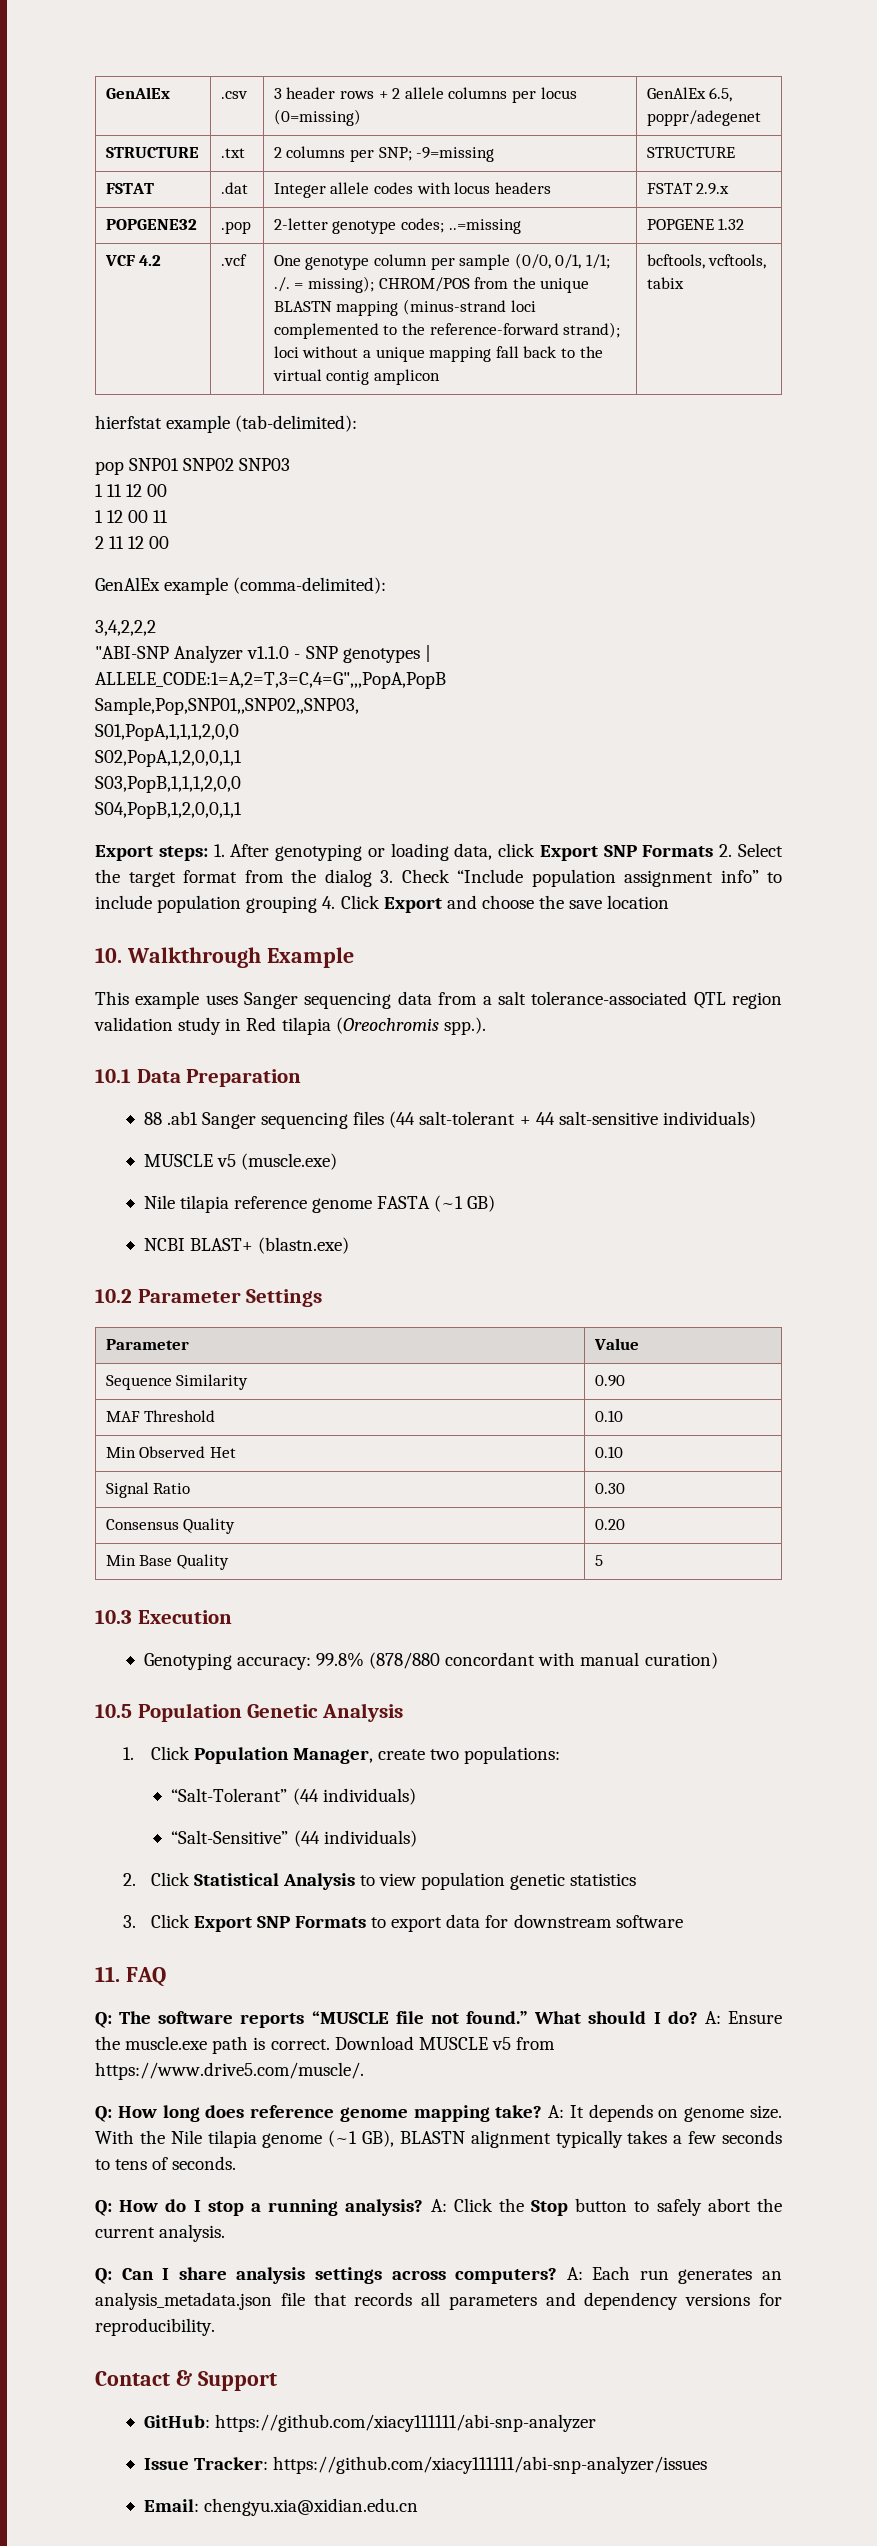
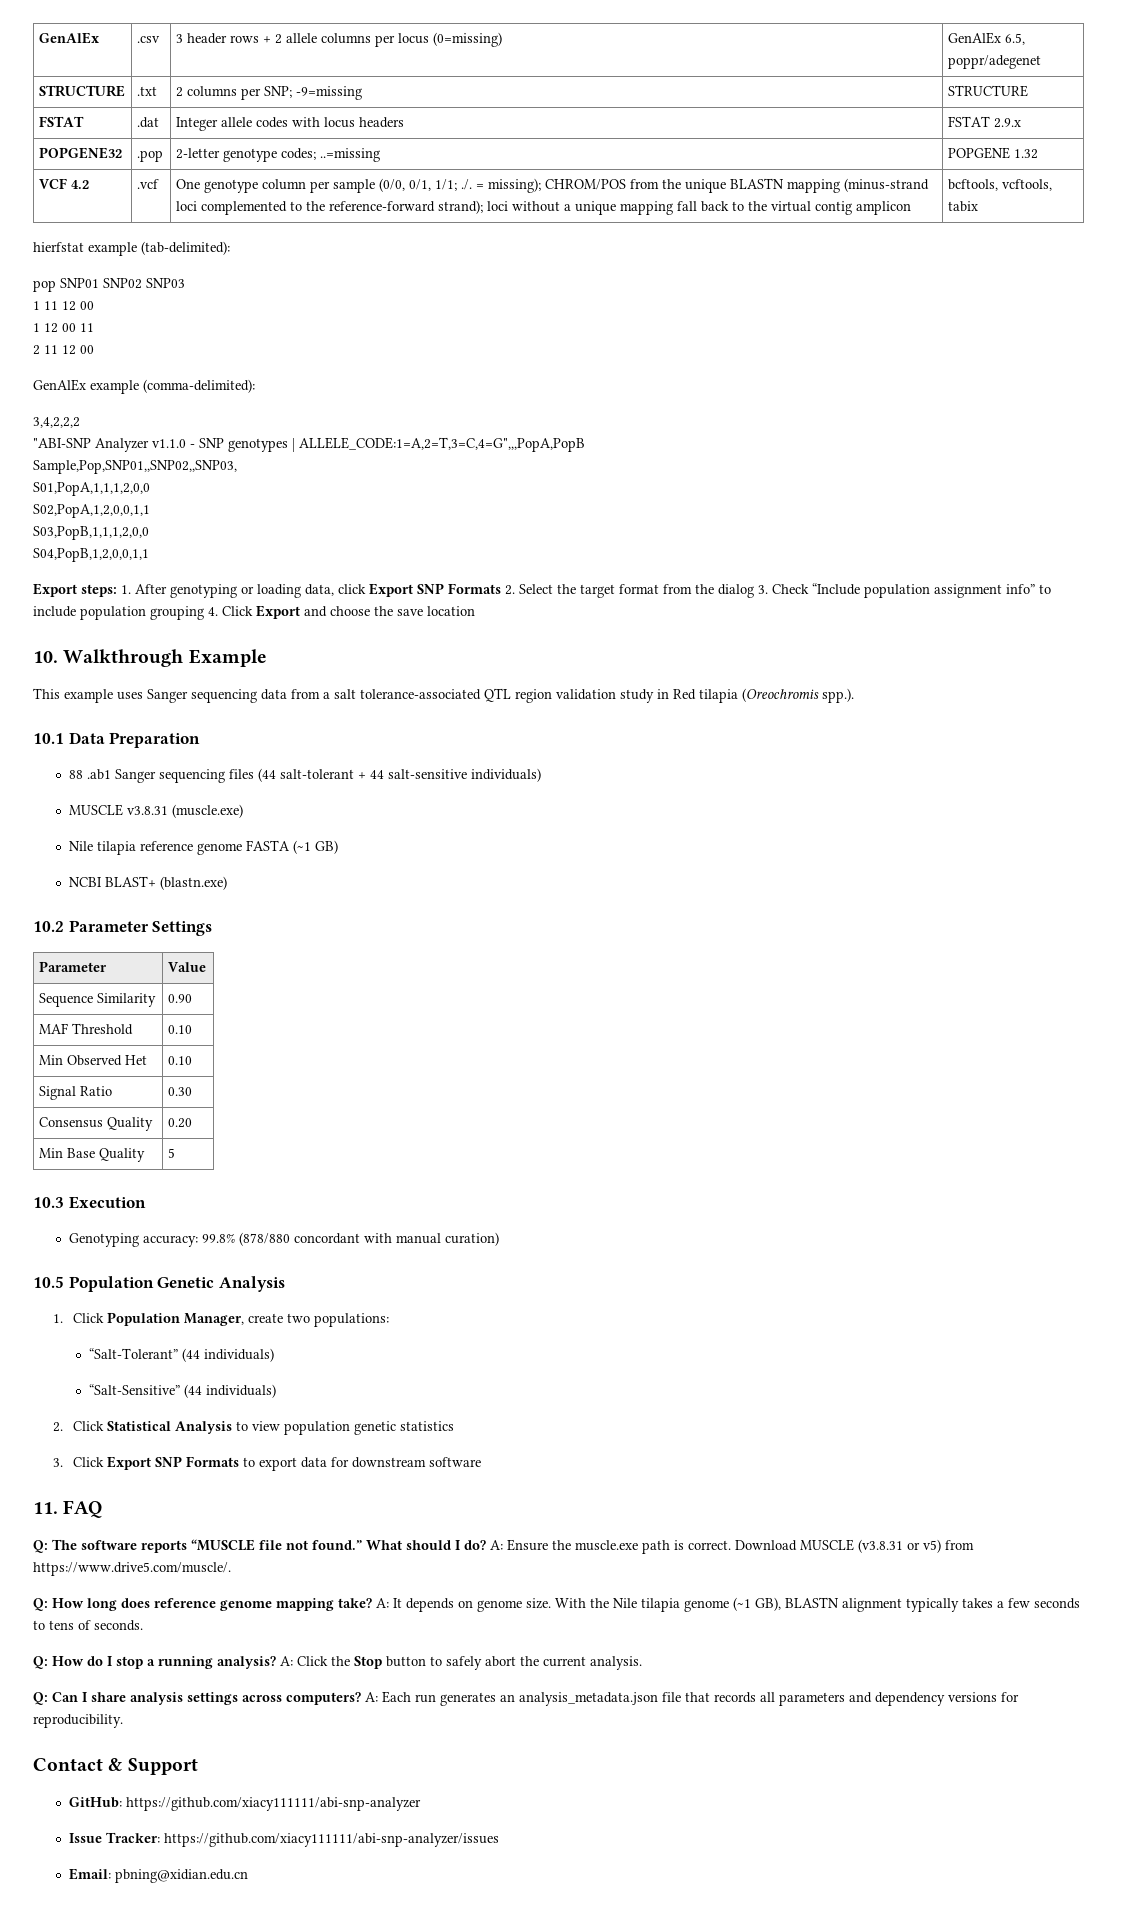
[216,1154,236,1167] v5 -> [126,806,168,815] v3.8.31
[491,2037,511,2050] v5 -> [858,1539,941,1553] (v3.8.31 or v5)
[203,2498,418,2516] chengyu.xia@xidian.edu.cn -> [114,1869,248,1883] pbning@xidian.edu.cn

